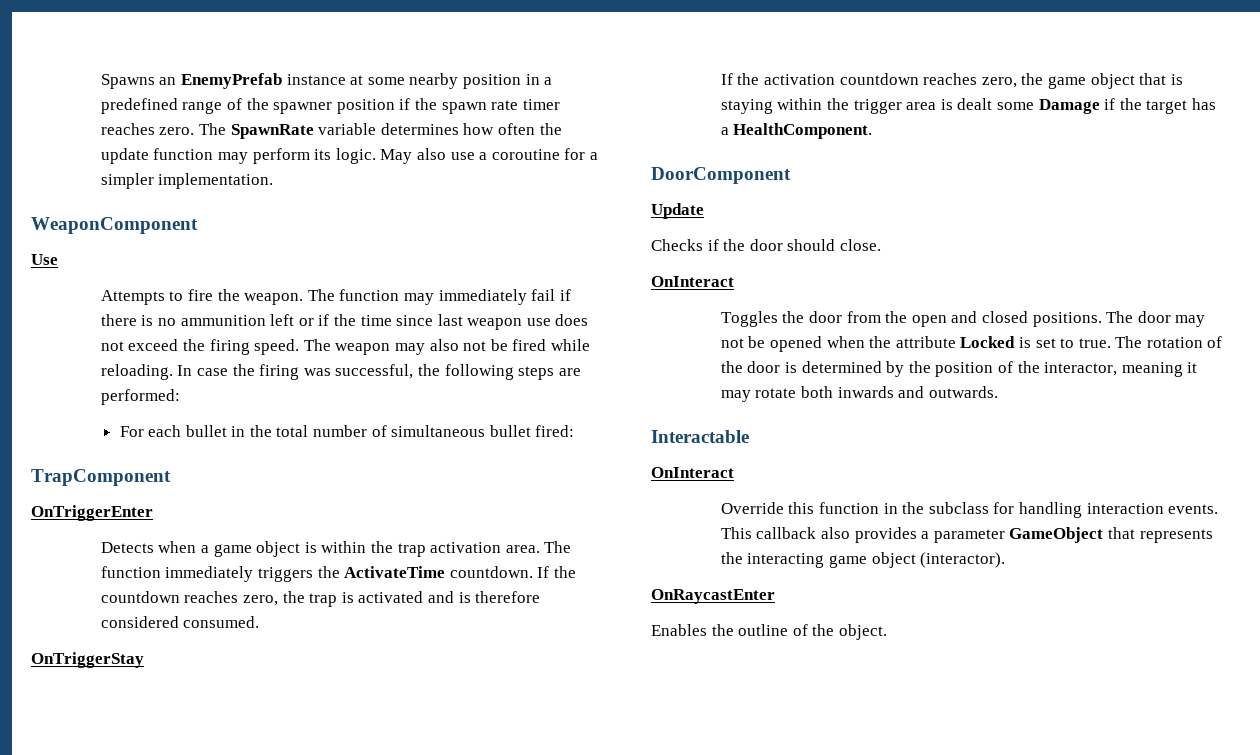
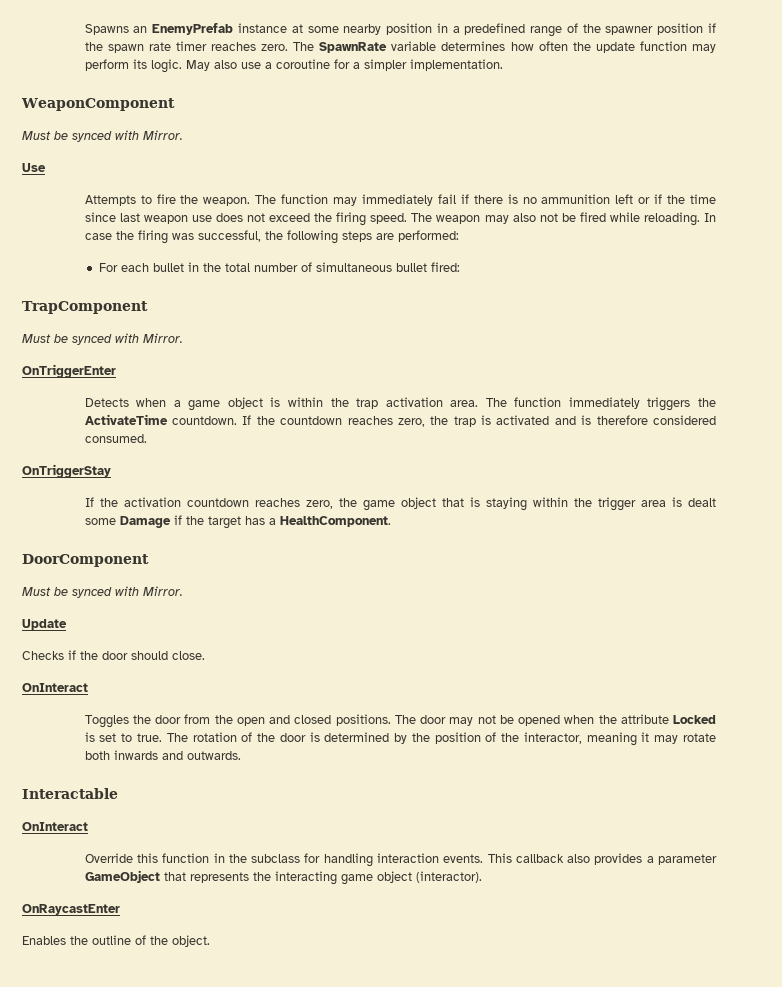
(198, 225) none -> [22,130,183,142] // Must be synced with Mirror.
(171, 477) none -> [22,333,183,345] // Must be synced with Mirror.
(791, 175) none -> [22,586,183,598] // Must be synced with Mirror.

